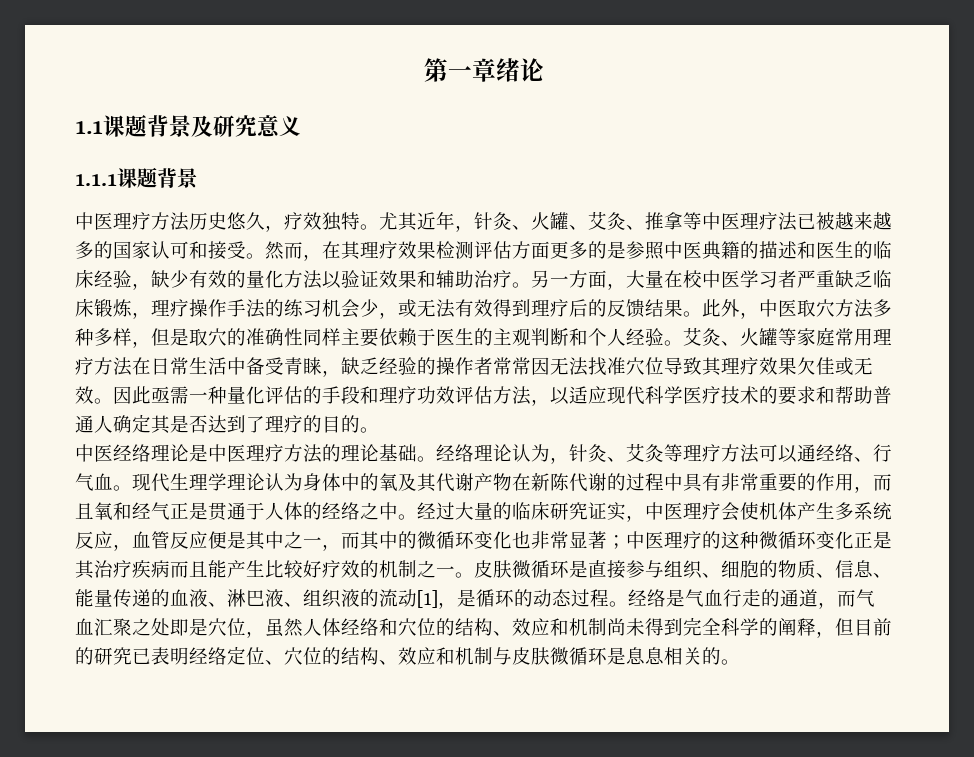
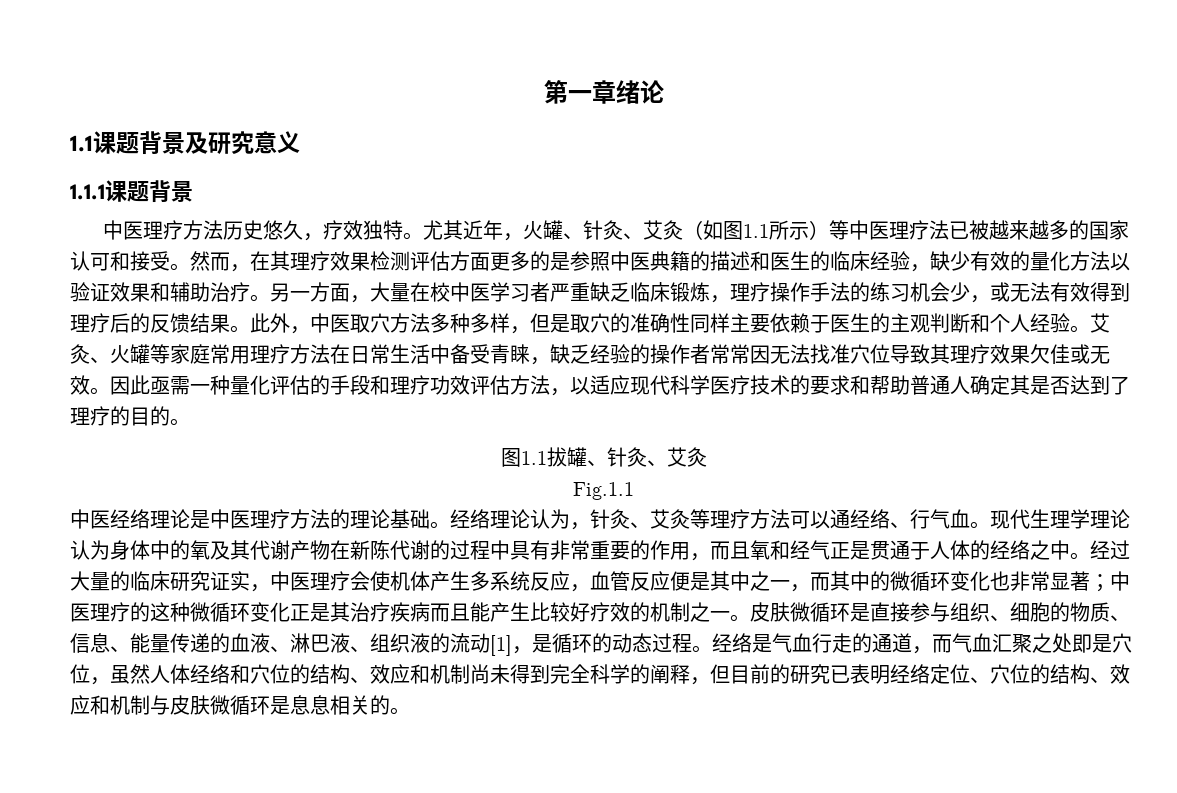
[474,211,683,230] 针灸、火罐、艾灸、推拿 -> [522,220,829,240] 火罐、针灸、艾灸（如图1.1所示）
(379, 430) none -> [500,447,707,467] [573,482,634,500] // 图1.1拔罐、针灸、艾灸 // Fig.1.1

